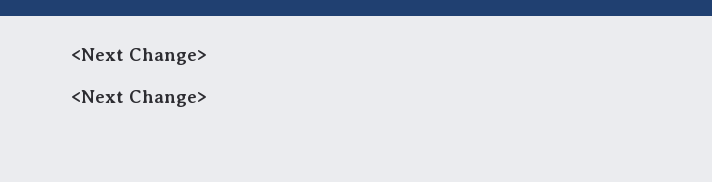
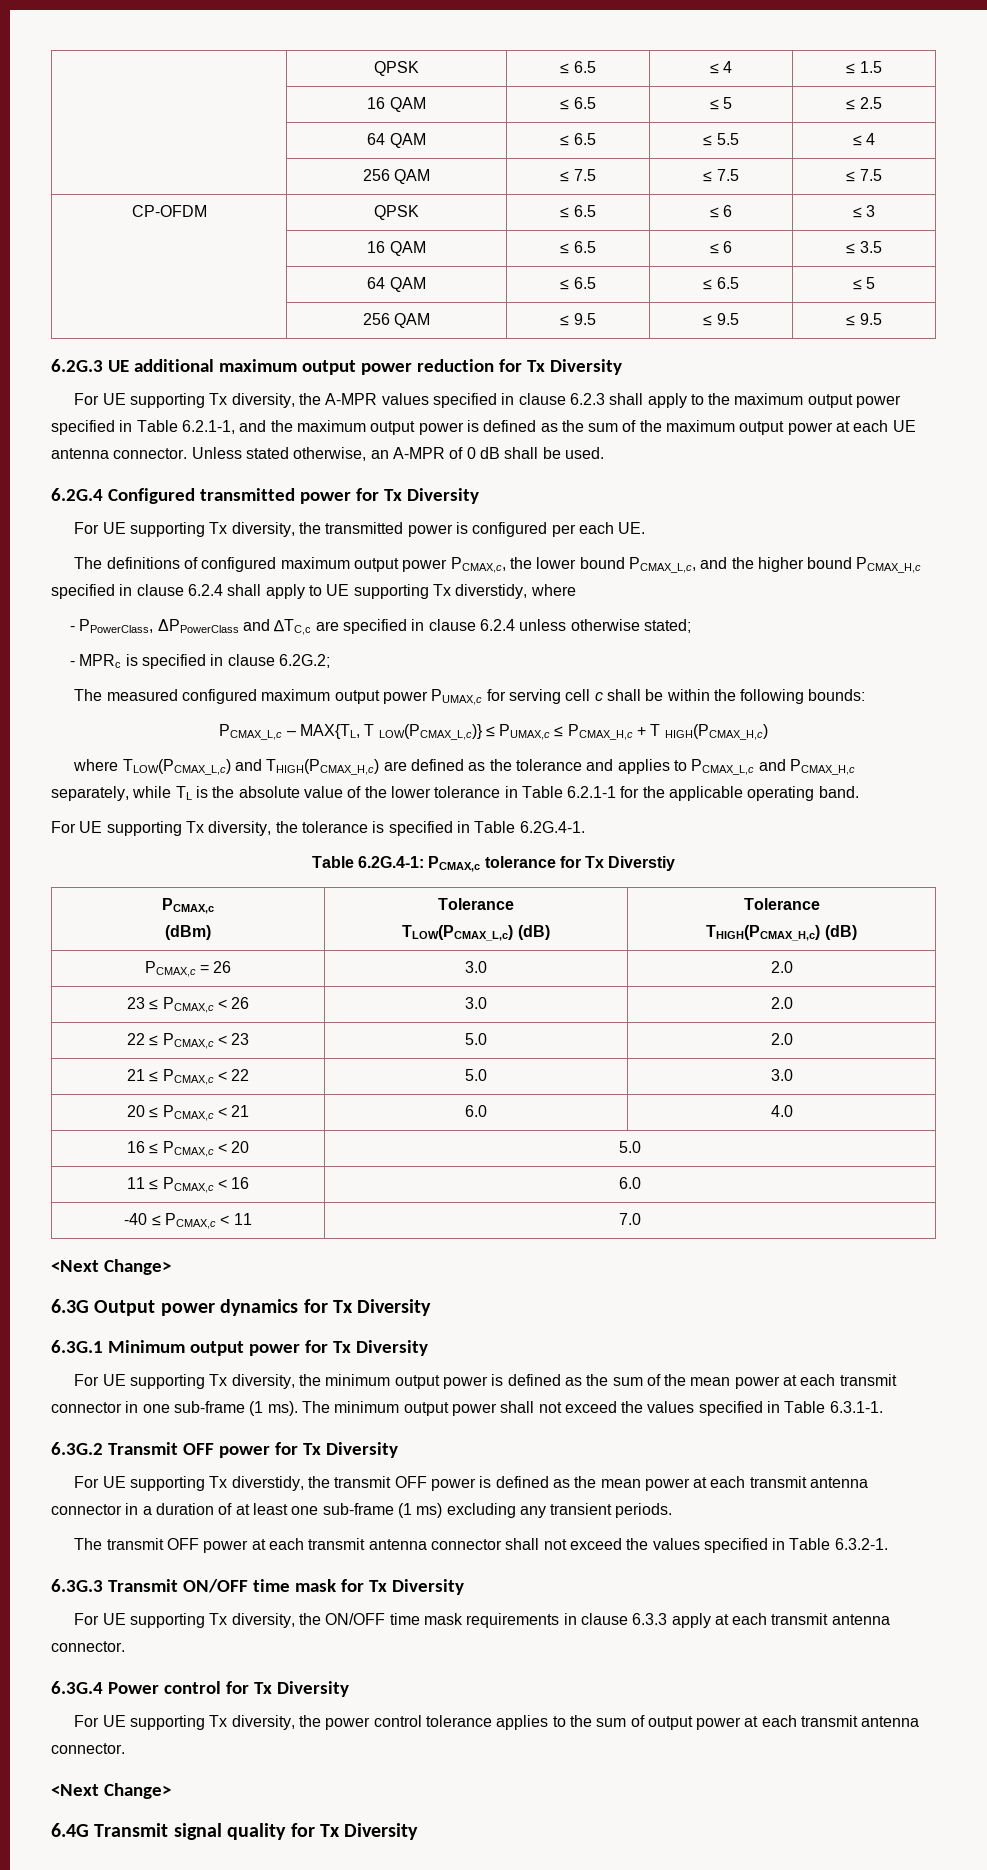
[71,48,207,65] [71,90,207,107] <Next Change> // <Next Change> -> [373,61,419,76] [560,61,596,74] [709,61,733,74] [846,61,882,74] [367,97,426,112] [560,97,596,110] [709,97,733,110] [846,97,882,110] [367,133,426,148] [560,133,596,146] [703,133,739,146] [852,133,876,146] [362,169,431,184] [560,169,596,182] [703,169,739,182] [846,169,882,182] [131,205,207,217] [373,205,419,220] [560,205,596,218] [709,205,733,218] [852,205,876,218] [367,241,426,256] [560,241,596,254] [709,241,733,254] [846,241,882,254] [367,277,426,292] [560,277,596,290] [703,277,739,290] [852,277,876,290] [362,313,431,328] [560,313,596,326] [703,313,739,326] [846,313,882,326] [51,359,622,375] [74,393,902,408] [51,420,916,435] [51,447,604,461] [51,488,479,504] [74,522,646,537] [74,557,922,573] [51,584,576,599] [70,619,691,635] [70,654,330,669] [74,689,866,705] [219,724,768,740] [73,759,855,775] [51,786,859,801] [51,821,585,836] [311,856,676,872] [162,898,214,914] [165,925,211,940] [437,898,514,910] [402,925,550,941] [743,898,820,910] [706,925,857,941] [144,961,232,977] [464,961,487,973] [770,961,793,973] [126,997,250,1013] [464,997,487,1009] [770,997,793,1009] [126,1033,250,1049] [464,1033,487,1045] [770,1033,793,1045] [126,1069,250,1085] [464,1069,487,1081] [770,1069,793,1081] [126,1105,250,1121] [464,1105,487,1117] [770,1105,793,1117] [126,1141,250,1157] [619,1141,642,1153] [126,1177,250,1193] [619,1177,642,1189] [124,1213,252,1229] [619,1213,642,1225] [51,1259,171,1275] [51,1299,432,1316] [51,1340,428,1356] [74,1374,897,1389] [51,1401,883,1416] [51,1442,398,1458] [74,1476,869,1491] [51,1503,673,1518] [74,1538,888,1553] [51,1579,464,1595] [74,1613,890,1628] [51,1641,125,1652] [51,1681,349,1697] [74,1715,920,1730] [51,1743,125,1754] [51,1783,171,1799] [51,1823,419,1840] | QPSK | ≤ 6.5 | ≤ 4 | ≤ 1.5 // | 16 QAM | ≤ 6.5 | ≤ 5 | ≤ 2.5 // | 64 QAM | ≤ 6.5 | ≤ 5.5 | ≤ 4 // | 256 QAM | ≤ 7.5 | ≤ 7.5 | ≤ 7.5 // CP-OFDM | QPSK | ≤ 6.5 | ≤ 6 | ≤ 3 // | 16 QAM | ≤ 6.5 | ≤ 6 | ≤ 3.5 // | 64 QAM | ≤ 6.5 | ≤ 6.5 | ≤ 5 // | 256 QAM | ≤ 9.5 | ≤ 9.5 | ≤ 9.5 // 6.2G.3 UE additional maximum output power reduction for Tx Diversity // For UE supporting Tx diversity, the A-MPR values specified in clause 6.2.3 shall apply to the maximum output power specified in Table 6.2.1-1, and the maximum output power is defined as the sum of the maximum output power at each UE antenna connector. Unless stated otherwise, an A-MPR of 0 dB shall be used. // 6.2G.4 Configured transmitted power for Tx Diversity // For UE supporting Tx diversity, the transmitted power is configured per each UE. // The definitions of configured maximum output power PCMAX,c, the lower bound PCMAX_L,c, and the higher bound PCMAX_H,c specified in clause 6.2.4 shall apply to UE supporting Tx diverstidy, where // - PPowerClass, ΔPPowerClass and ∆TC,c are specified in clause 6.2.4 unless otherwise stated; // - MPRc is specified in clause 6.2G.2; // The measured configured maximum output power PUMAX,c for serving cell c shall be within the following bounds: // PCMAX_L,c – MAX{TL, T LOW(PCMAX_L,c)} ≤ PUMAX,c ≤ PCMAX_H,c + T HIGH(PCMAX_H,c) // where TLOW(PCMAX_L,c) and THIGH(PCMAX_H,c) are defined as the tolerance and applies to PCMAX_L,c and PCMAX_H,c separately, while TL is the absolute value of the lower tolerance in Table 6.2.1-1 for the applicable operating band. // For UE supporting Tx diversity, the tolerance is specified in Table 6.2G.4-1. // Table 6.2G.4-1: PCMAX,c tolerance for Tx Diverstiy // PCMAX,c // (dBm) | Tolerance // TLOW(PCMAX_L,c) (dB) | Tolerance // THIGH(PCMAX_H,c) (dB) // PCMAX,c = 26 | 3.0 | 2.0 // 23 ≤ PCMAX,c < 26 | 3.0 | 2.0 // 22 ≤ PCMAX,c < 23 | 5.0 | 2.0 // 21 ≤ PCMAX,c < 22 | 5.0 | 3.0 // 20 ≤ PCMAX,c < 21 | 6.0 | 4.0 // 16 ≤ PCMAX,c < 20 | 5.0 // 11 ≤ PCMAX,c < 16 | 6.0 // -40 ≤ PCMAX,c < 11 | 7.0 // <Next Change> // 6.3G Output power dynamics for Tx Diversity // 6.3G.1 Minimum output power for Tx Diversity // For UE supporting Tx diversity, the minimum output power is defined as the sum of the mean power at each transmit connector in one sub-frame (1 ms). The minimum output power shall not exceed the values specified in Table 6.3.1-1. // 6.3G.2 Transmit OFF power for Tx Diversity // For UE supporting Tx diverstidy, the transmit OFF power is defined as the mean power at each transmit antenna connector in a duration of at least one sub-frame (1 ms) excluding any transient periods. // The transmit OFF power at each transmit antenna connector shall not exceed the values specified in Table 6.3.2-1. // 6.3G.3 Transmit ON/OFF time mask for Tx Diversity // For UE supporting Tx diversity, the ON/OFF time mask requirements in clause 6.3.3 apply at each transmit antenna connector. // 6.3G.4 Power control for Tx Diversity // For UE supporting Tx diversity, the power control tolerance applies to the sum of output power at each transmit antenna connector. // <Next Change> // 6.4G Transmit signal quality for Tx Diversity

